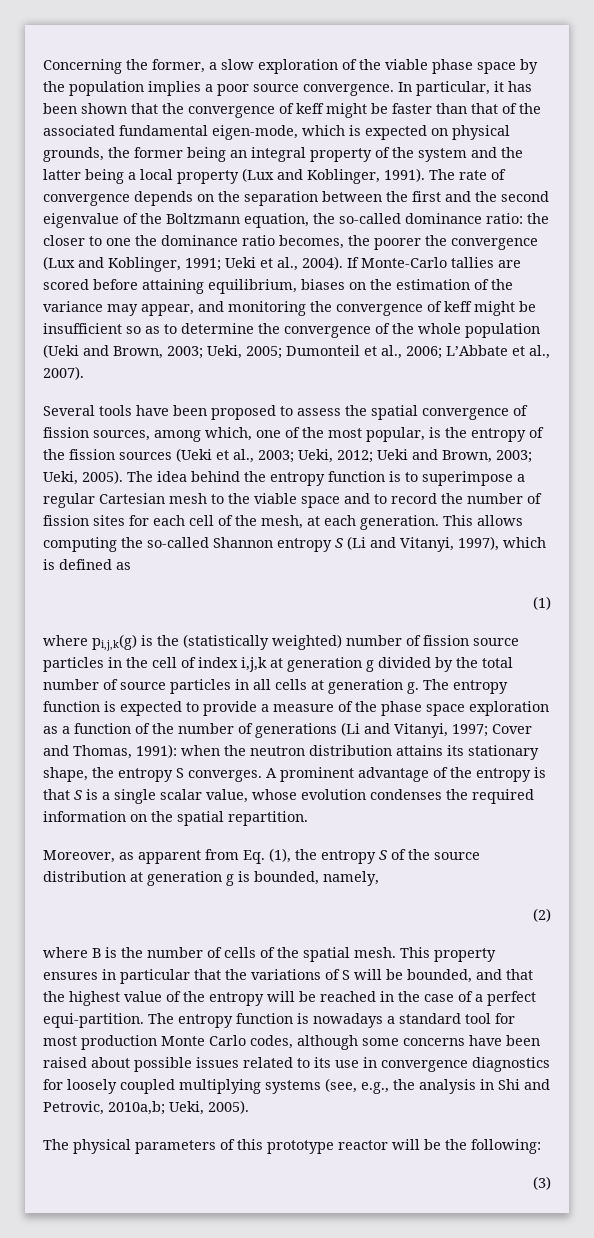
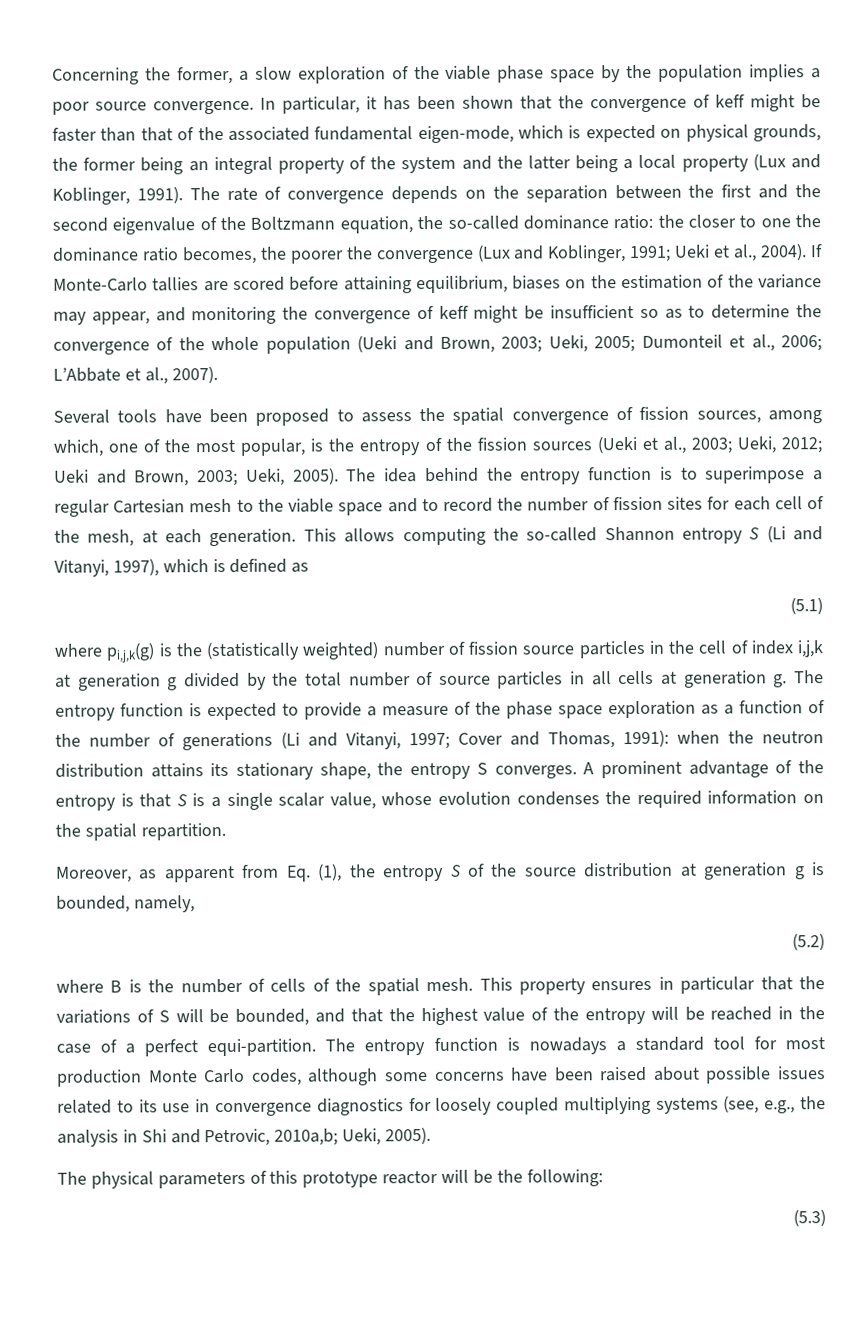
[533,596,551,610] (1) -> [790,597,823,615] (5.1)
[533,908,551,922] (2) -> [792,933,825,951] (5.2)
[533,1176,551,1190] (3) -> [793,1209,826,1227] (5.3)

